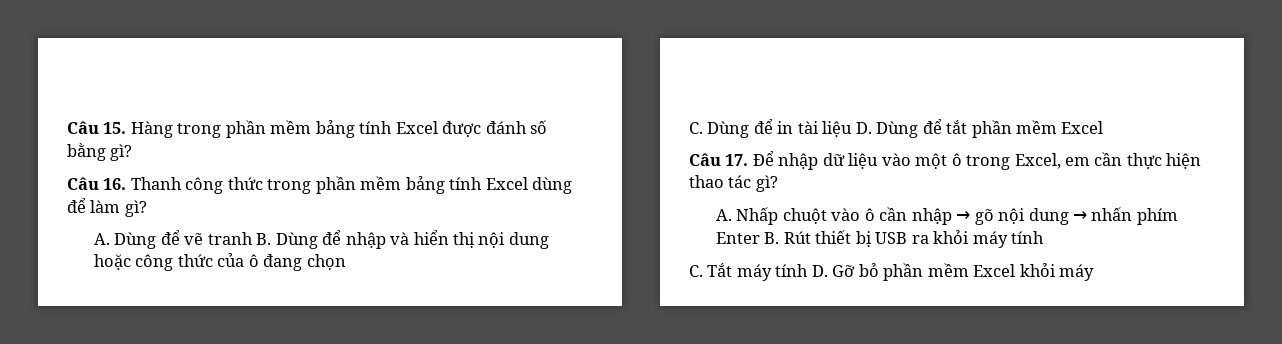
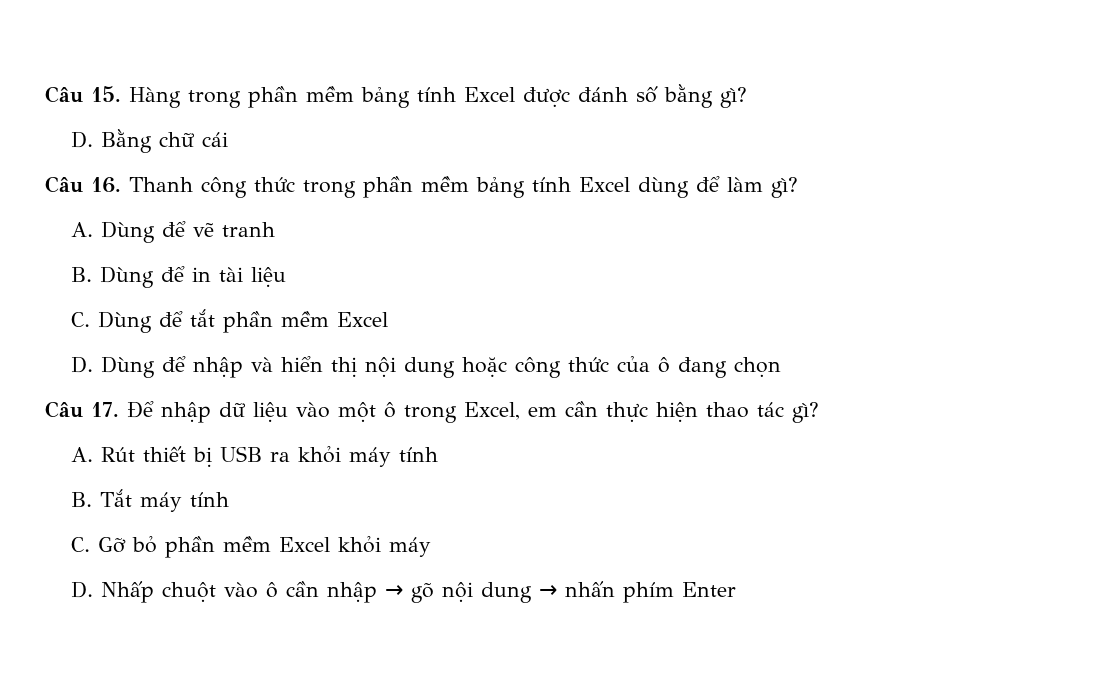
(133, 152) none -> [71,129,229,153] // D. Bằng chữ cái
(253, 238) none -> (276, 229) //
(342, 237) none -> [192,267,287,287] [71,309,389,333] [71,356,187,378] in tài liệu // C. Dùng để tắt phần mềm Excel // D. Dùng để
[689,119,1104,138] // C. Dùng để in tài liệu D. Dùng để tắt phần mềm Excel -> (782, 367) none
(732, 215) none -> [101,446,439,467] [71,489,230,512] [71,536,432,558] [71,581,94,598] Rút thiết bị USB ra khỏi máy tính // B. Tắt máy tính // C. Gỡ bỏ phần mềm Excel khỏi máy // D.
[764,230,1045,248] [689,263,1095,281] B. Rút thiết bị USB ra khỏi máy tính // C. Tắt máy tính D. Gỡ bỏ phần mềm Excel khỏi máy -> (737, 589) none

